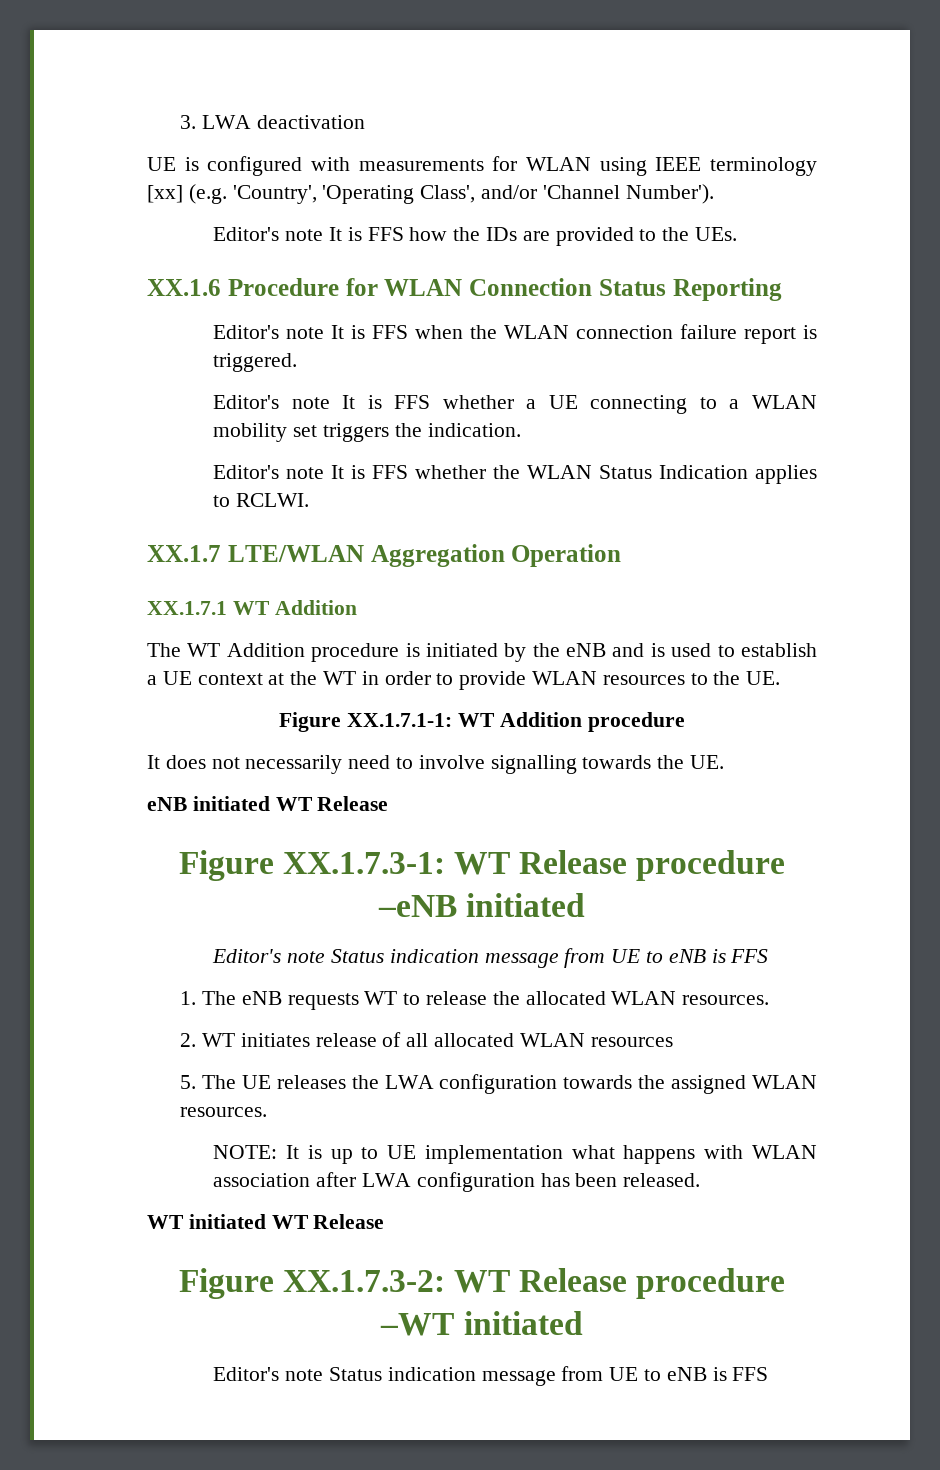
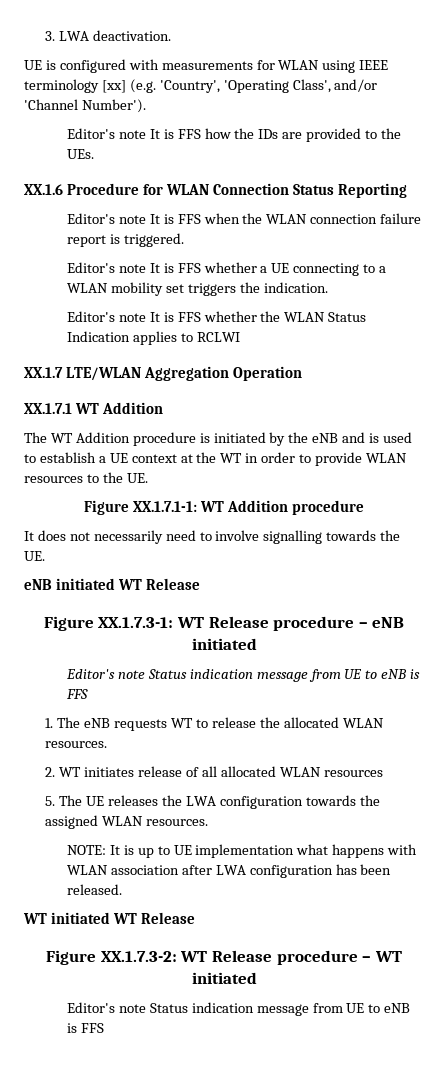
[256,115,365,129] deactivation -> [93,30,172,41] deactivation.
[236,493,310,507] RCLWI. -> [196,332,240,342] RCLWI
[377,895,457,917] –eNB -> [358,617,405,628] – eNB
[380,1313,455,1336] –WT -> [362,951,402,962] – WT

